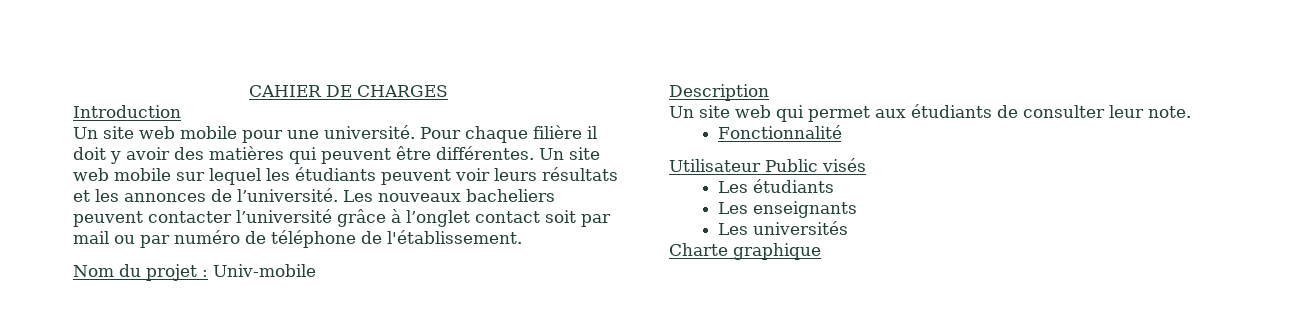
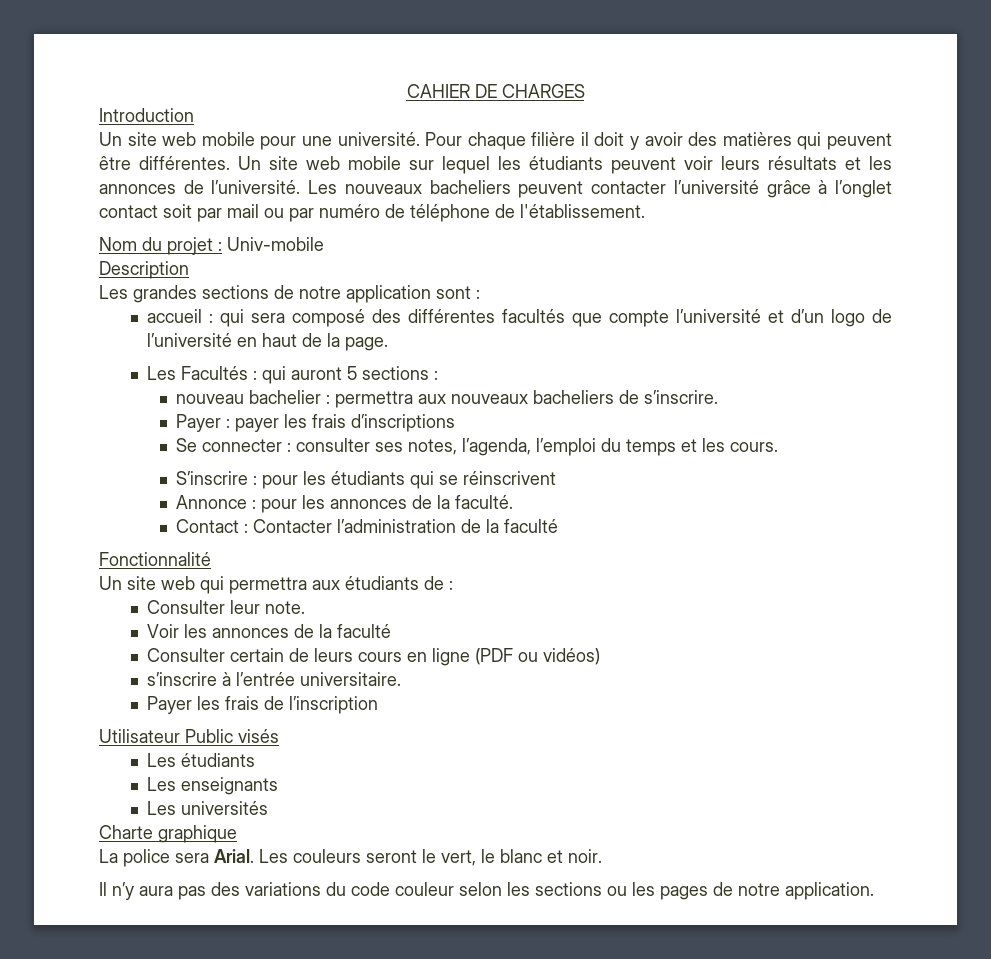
(769, 92) none -> [99,285,480,303] [147,309,893,327] [147,333,389,351] [147,366,439,384] [175,390,718,408] [175,414,455,432] [175,438,778,456] [175,471,556,489] [175,495,513,513] [175,519,558,533] [99,552,211,566] // Les grandes sections de notre application sont : // accueil : qui sera composé des différentes facultés que compte l’université et d’un logo de l’université en haut de la page. // Les Facultés : qui auront 5 sections : // nouveau bachelier : permettra aux nouveaux bacheliers de s’inscrire. // Payer : payer les frais d’inscriptions // Se connecter : consulter ses notes, l’agenda, l’emploi du temps et les cours. // S’inscrire : pour les étudiants qui se réinscrivent // Annonce : pour les annonces de la faculté. // Contact : Contacter l’administration de la faculté // Fonctionnalité
[808,106,870,122] permet -> [229,577,307,594] permettra
[1023,105,1105,118] consulter -> [449,580,453,590] [147,600,226,614] : // Consulter
[717,125,842,139] Fonctionnalité -> [147,624,392,638] [147,648,601,666] [147,672,402,686] [147,696,379,714] Voir les annonces de la faculté // Consulter certain de leurs cours en ligne (PDF ou vidéos) // s’inscrire à l’entrée universitaire. // Payer les frais de l’inscription
(821, 251) none -> [99,849,602,867] [99,882,874,900] // La police sera Arial. Les couleurs seront le vert, le blanc et noir. // Il n’y aura pas des variations du code couleur selon les sections ou les pages de notre application.

